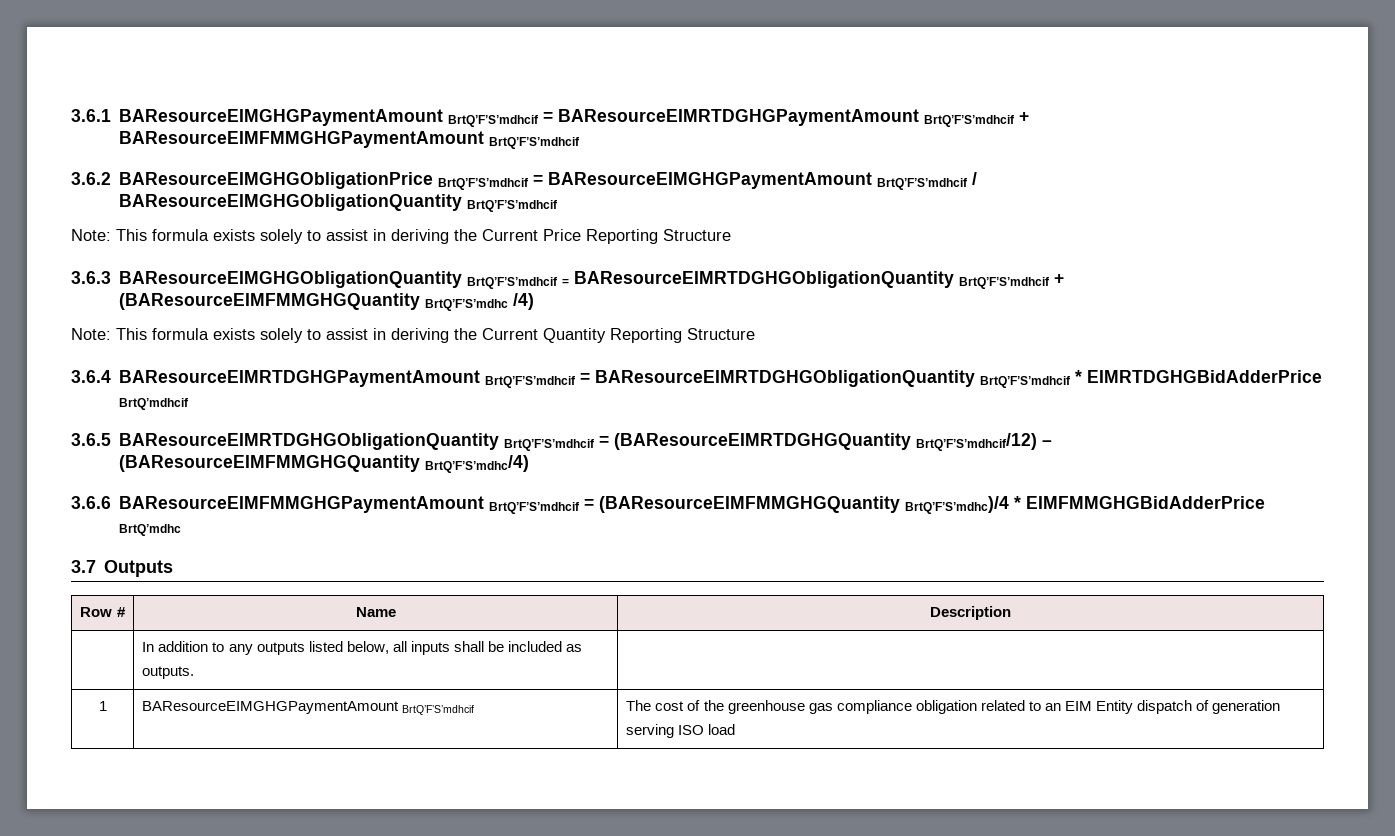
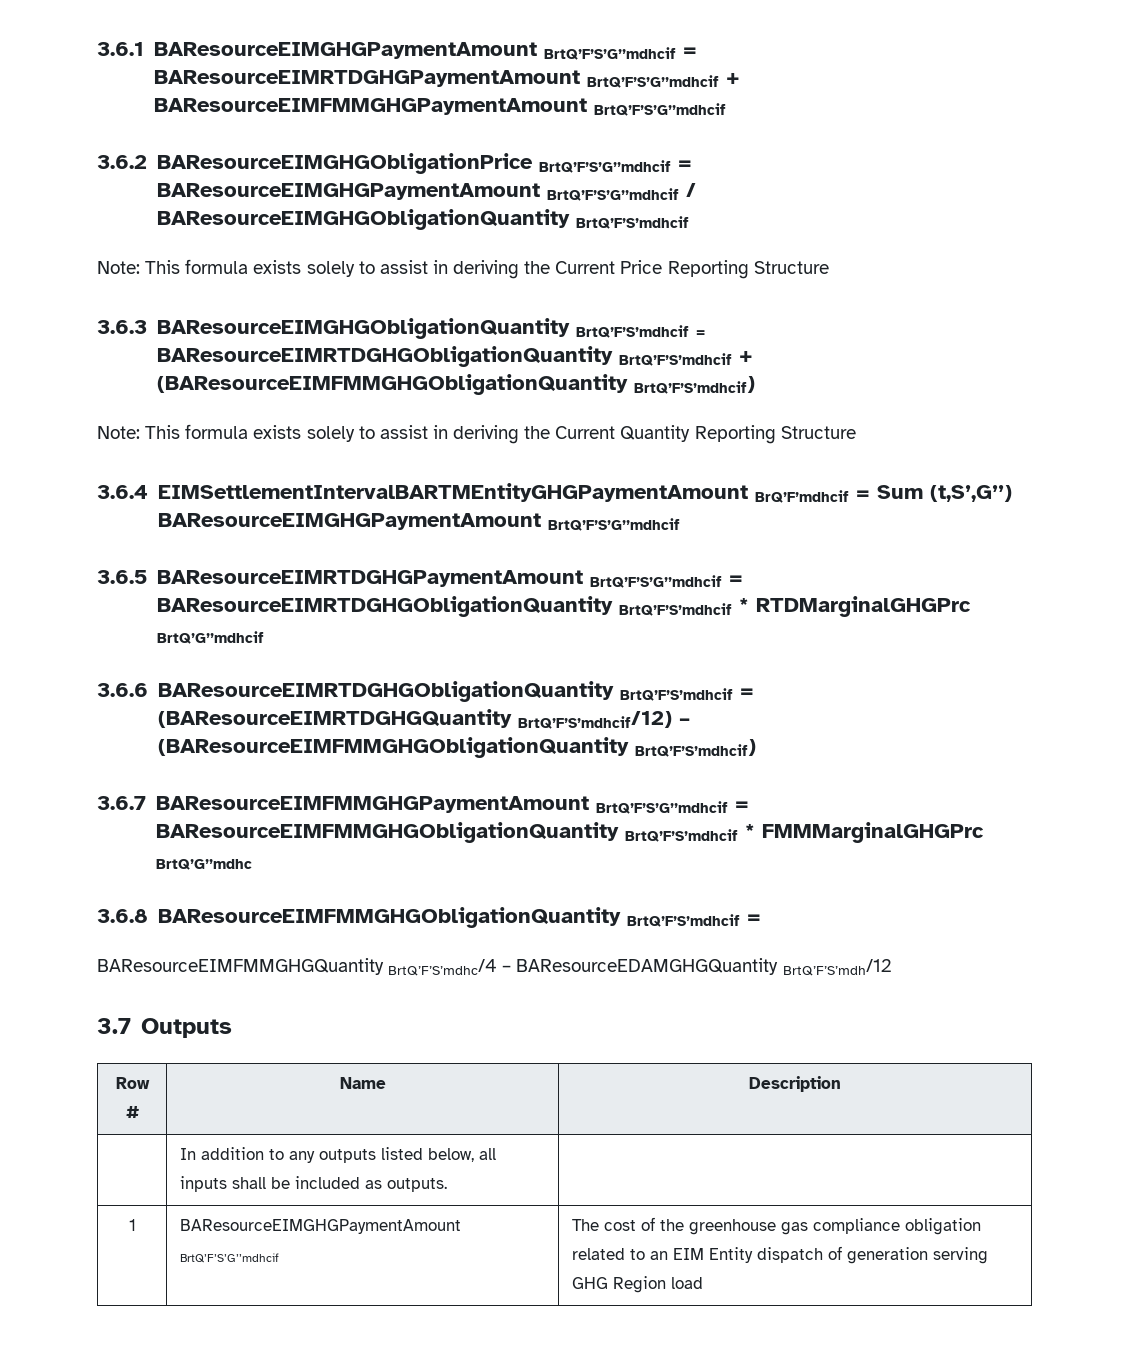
[448,115,540,127] BrtQ’F’S’mdhcif -> [543,47,676,60] BrtQ’F’S’G’’mdhcif
[924,115,1016,127] BrtQ’F’S’mdhcif -> [586,75,719,88] BrtQ’F’S’G’’mdhcif
[489,137,581,149] BrtQ’F’S’mdhcif -> [593,103,726,116] BrtQ’F’S’G’’mdhcif
[438,178,530,190] BrtQ’F’S’mdhcif -> [538,160,671,173] BrtQ’F’S’G’’mdhcif
[877,178,969,190] BrtQ’F’S’mdhcif -> [546,188,679,201] BrtQ’F’S’G’’mdhcif
[119,293,535,311] (BAResourceEIMFMMGHGQuantity BrtQ’F’S’mdhc /4) -> [156,374,755,395] (BAResourceEIMFMMGHGObligationQuantity BrtQ’F’S’mdhcif)
[119,370,577,388] BAResourceEIMRTDGHGPaymentAmount BrtQ’F’S’mdhcif -> [157,483,1012,503] [157,513,680,531] [97,570,722,588] EIMSettlementIntervalBARTMEntityGHGPaymentAmount BrQ’F’mdhcif = Sum (t,S’,G’’) BAResourceEIMGHGPaymentAmount BrtQ’F’S’G’’mdhcif // 3.6.5 BAResourceEIMRTDGHGPaymentAmount BrtQ’F’S’G’’mdhcif
[1087,370,1323,383] [119,398,190,410] [71,433,111,446] EIMRTDGHGBidAdderPrice BrtQ’mdhcif // 3.6.5 -> [755,596,971,617] [156,631,264,644] [97,683,148,697] RTDMarginalGHGPrc BrtQ’G’’mdhcif // 3.6.6
[119,455,530,473] [71,496,1266,514] [119,524,182,536] (BAResourceEIMFMMGHGQuantity BrtQ’F’S’mdhc/4) // 3.6.6 BAResourceEIMFMMGHGPaymentAmount BrtQ’F’S’mdhcif = (BAResourceEIMFMMGHGQuantity BrtQ’F’S’mdhc)/4 * EIMFMMGHGBidAdderPrice BrtQ’mdhc -> [157,737,756,758] [97,796,749,814] [155,822,984,843] [155,859,252,870] [97,907,761,928] [97,958,891,976] (BAResourceEIMFMMGHGObligationQuantity BrtQ’F’S’mdhcif) // 3.6.7 BAResourceEIMFMMGHGPaymentAmount BrtQ’F’S’G’’mdhcif = BAResourceEIMFMMGHGObligationQuantity BrtQ’F’S’mdhcif * FMMMarginalGHGPrc BrtQ’G’’mdhc // 3.6.8 BAResourceEIMFMMGHGObligationQuantity BrtQ’F’S’mdhcif = // BAResourceEIMFMMGHGQuantity BrtQ’F’S’mdhc/4 – BAResourceEDAMGHGQuantity BrtQ’F’S’mdh/12
[402,705,475,715] BrtQ’F’S’mdhcif -> [179,1253,279,1263] BrtQ’F’S’G’’mdhcif
[678,725,705,735] ISO -> [571,1276,666,1293] GHG Region

